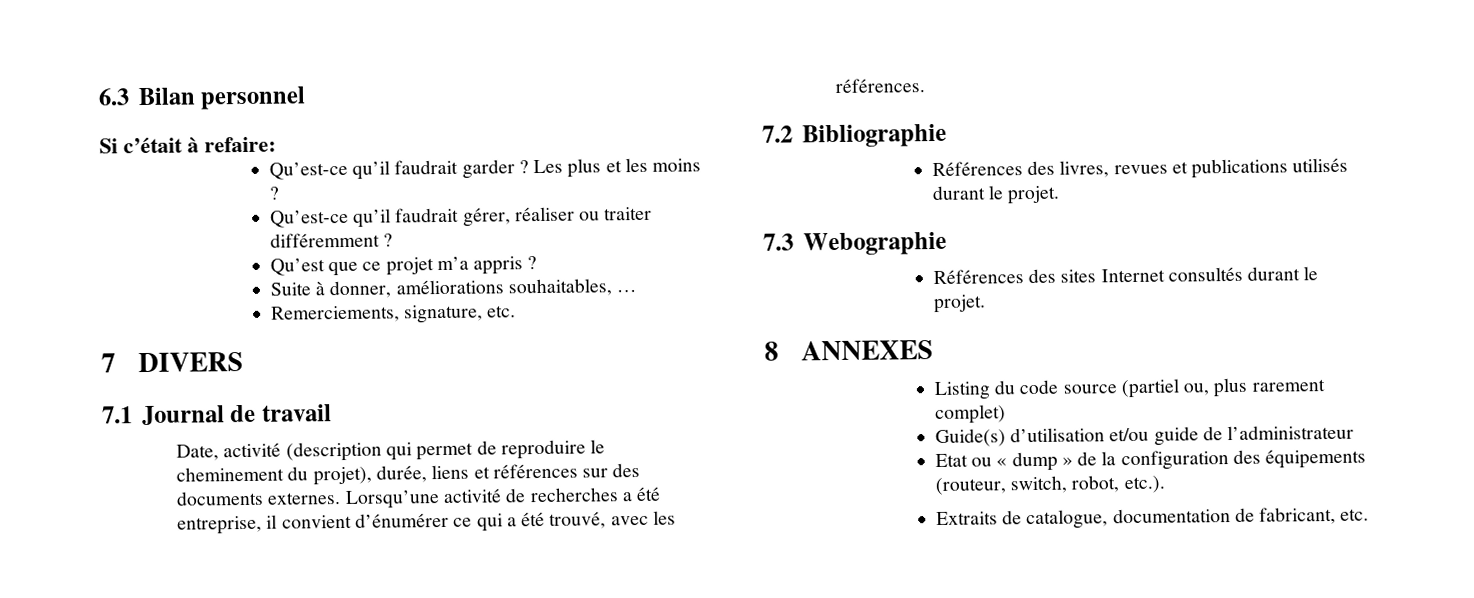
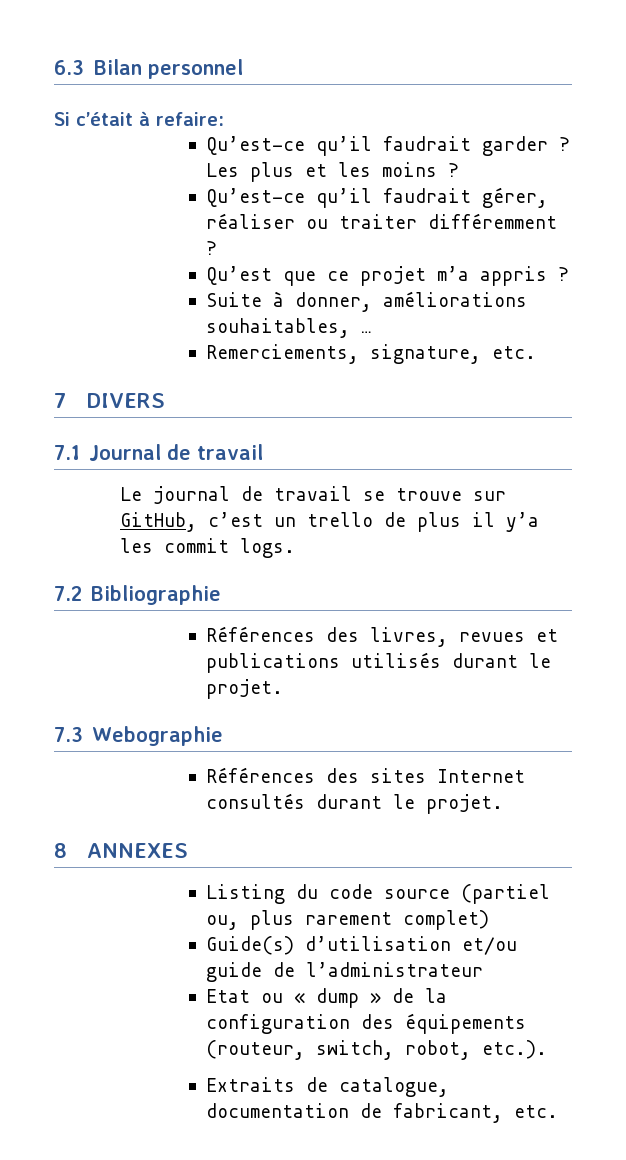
[176,439,606,462] [176,462,641,486] [176,486,662,509] [177,510,676,535] [835,78,926,93] Date, activité (description qui permet de reproduire le cheminement du projet), durée, liens et références sur des documents externes. Lorsqu’une activité de recherches a été entreprise, il convient d’énumérer ce qui a été trouvé, avec les références. -> [119,486,506,504] [119,512,539,532] [119,538,295,558] Le journal de travail se trouve sur GitHub, c’est un trello de plus il y’a les commit logs.

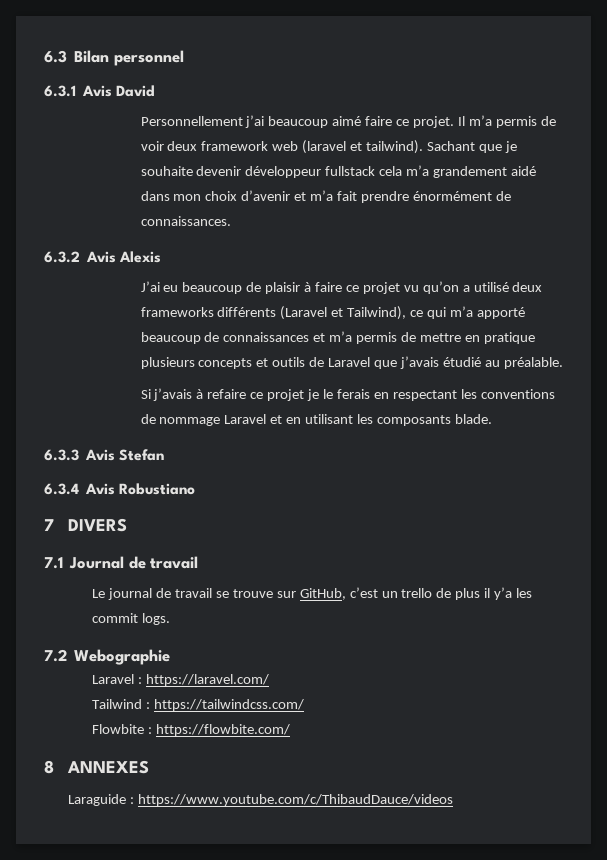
[54,111,224,126] [206,136,571,156] [206,162,460,182] [206,187,549,208] [206,213,558,229] [206,241,218,255] [206,266,570,286] [206,291,528,312] [206,318,373,338] [206,344,537,364] Si c’était à refaire: // Qu’est-ce qu’il faudrait garder ? Les plus et les moins ? // Qu’est-ce qu’il faudrait gérer, réaliser ou traiter différemment ? // Qu’est que ce projet m’a appris ? // Suite à donner, améliorations souhaitables, … // Remerciements, signature, etc. -> [44,85,156,97] [140,115,556,128] [140,140,517,154] [140,165,536,178] [140,190,511,203] [140,216,231,226] [44,251,162,263] [140,281,543,294] [140,306,525,320] [140,331,535,344] [140,356,563,369] [140,388,555,401] [140,414,492,426] [44,449,165,461] [44,483,196,495] 6.3.1 Avis David // Personnellement j’ai beaucoup aimé faire ce projet. Il m’a permis de voir deux framework web (laravel et tailwind). Sachant que je souhaite devenir développeur fullstack cela m’a grandement aidé dans mon choix d’avenir et m’a fait prendre énormément de connaissances. // 6.3.2 Avis Alexis // J’ai eu beaucoup de plaisir à faire ce projet vu qu’on a utilisé deux frameworks différents (Laravel et Tailwind), ce qui m’a apporté beaucoup de connaissances et m’a permis de mettre en pratique plusieurs concepts et outils de Laravel que j’avais étudié au préalable. // Si j’avais à refaire ce projet je le ferais en respectant les conventions de nommage Laravel et en utilisant les composants blade. // 6.3.3 Avis Stefan // 6.3.4 Avis Robustiano
[91,585,222,605] [206,626,559,647] [206,652,552,673] [206,679,284,699] [54,726,224,746] [206,767,526,783] [206,793,504,814] [54,843,188,858] [206,884,551,904] [206,910,490,930] [206,936,518,955] [206,962,484,982] [206,988,448,1008] [206,1013,527,1034] [206,1040,548,1060] [206,1077,450,1097] [206,1103,559,1123] Bibliographie // Références des livres, revues et publications utilisés durant le projet. // 7.3 Webographie // Références des sites Internet consultés durant le projet. // 8 ANNEXES // Listing du code source (partiel ou, plus rarement complet) // Guide(s) d’utilisation et/ou guide de l’administrateur // Etat ou « dump » de la configuration des équipements (routeur, switch, robot, etc.). // Extraits de catalogue, documentation de fabricant, etc. -> [74,649,171,665] [92,674,270,686] [92,699,305,711] [92,724,291,736] [44,760,150,774] [68,794,453,806] Webographie // Laravel : https://laravel.com/ // Tailwind : https://tailwindcss.com/ // Flowbite : https://flowbite.com/ // 8 ANNEXES // Laraguide : https://www.youtube.com/c/ThibaudDauce/videos

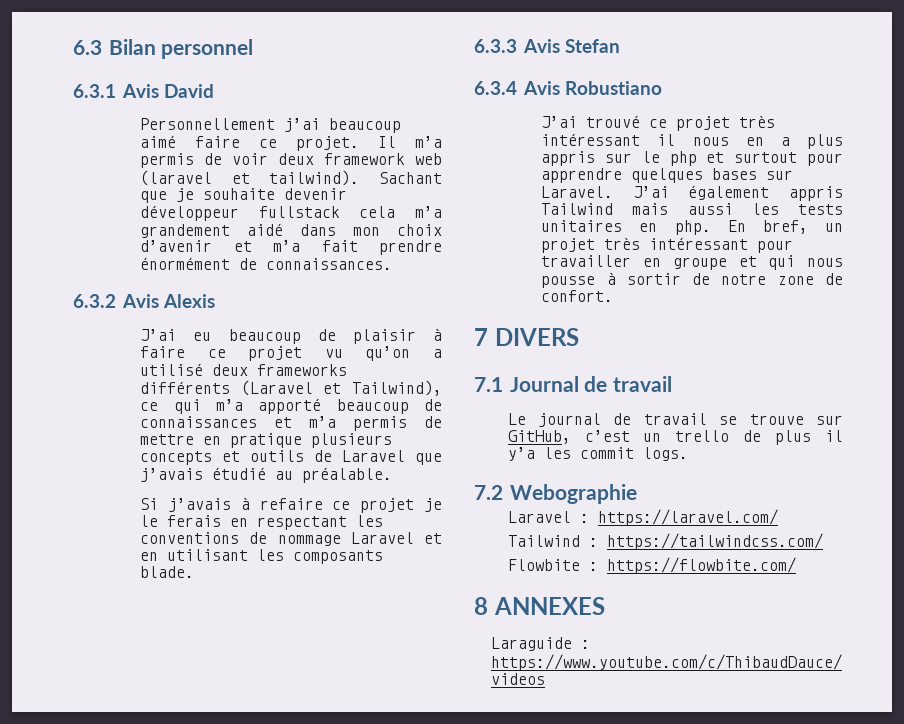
(196, 489) none -> [541,115,776,131] [541,133,843,149] [541,151,843,166] [541,168,794,183] [541,185,843,201] [541,203,843,215] [541,220,843,235] [541,237,794,253] [541,255,843,270] [541,272,843,288] [541,290,614,302] // J’ai trouvé ce projet très intéressant il nous en a plus appris sur le php et surtout pour apprendre quelques bases sur Laravel. J’ai également appris Tailwind mais aussi les tests unitaires en php. En bref, un projet très intéressant pour travailler en groupe et qui nous pousse à sortir de notre zone de confort.

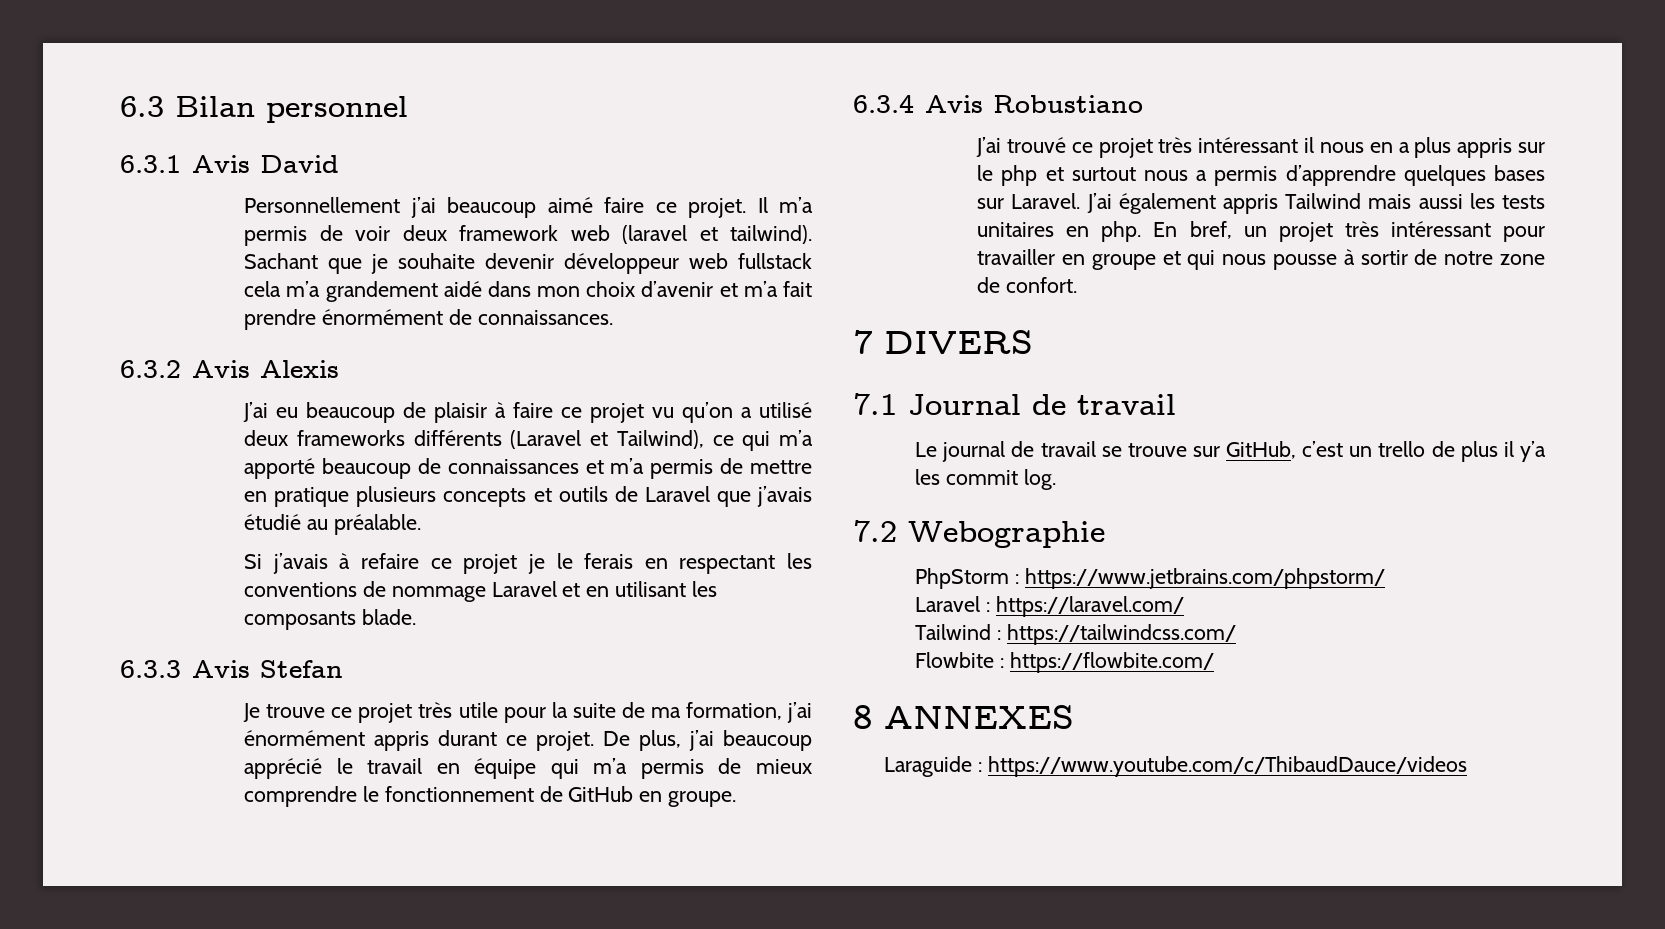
(240, 213) none -> [689,253,729,269] web
(620, 46) none -> [243,702,813,723] [244,730,812,751] [244,758,812,779] [244,786,737,807] // Je trouve ce projet très utile pour la suite de ma formation, j’ai énormément appris durant ce projet. De plus, j’ai beaucoup apprécié le travail en équipe qui m’a permis de mieux comprendre le fonctionnement de GitHub en groupe.
[807,153,843,166] [541,168,623,183] pour apprendre -> [1144,165,1396,186] nous a permis d’apprendre
[642,447,688,461] logs. -> [1023,469,1056,490] log.
(637, 494) none -> [915,568,1385,589] // PhpStorm : https://www.jetbrains.com/phpstorm/

